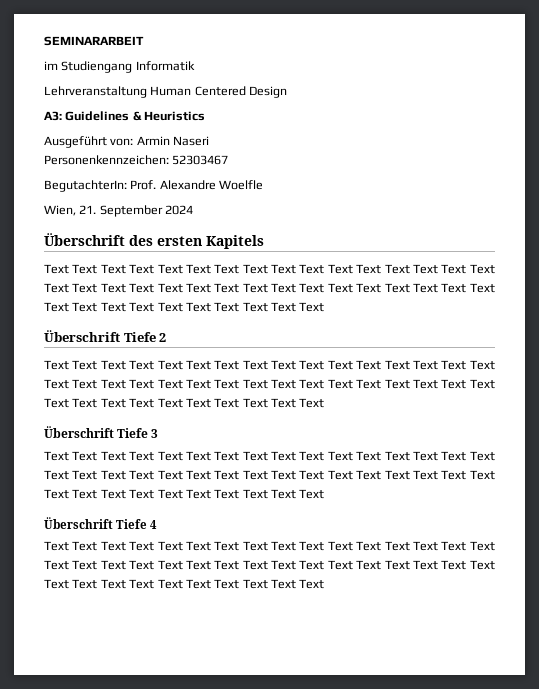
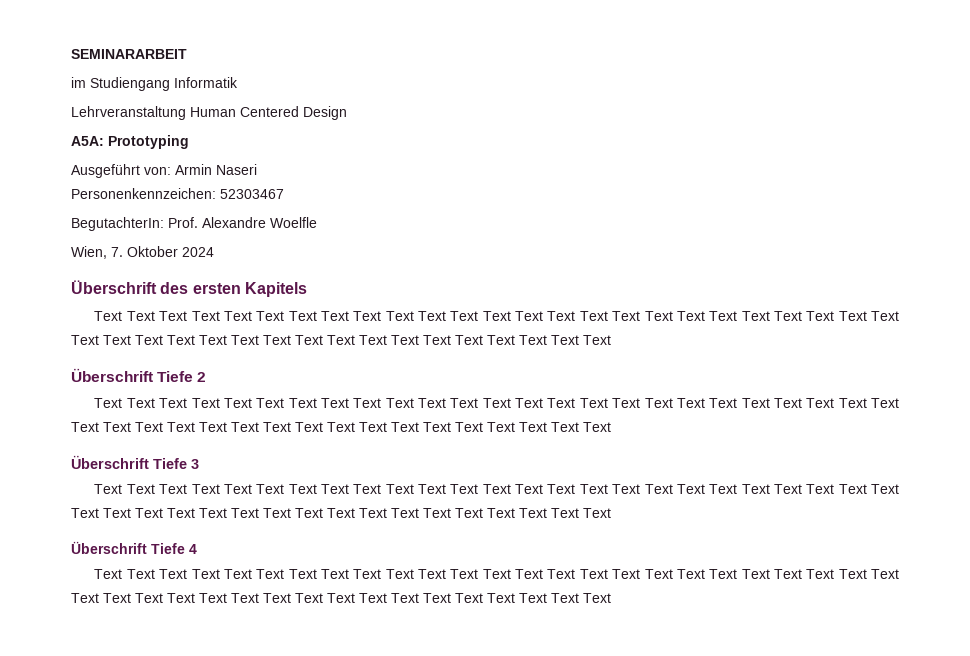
[44,111,206,121] A3: Guidelines & Heuristics -> [71,135,189,149] A5A: Prototyping
[79,205,163,217] 21. September -> [111,246,178,257] 7. Oktober

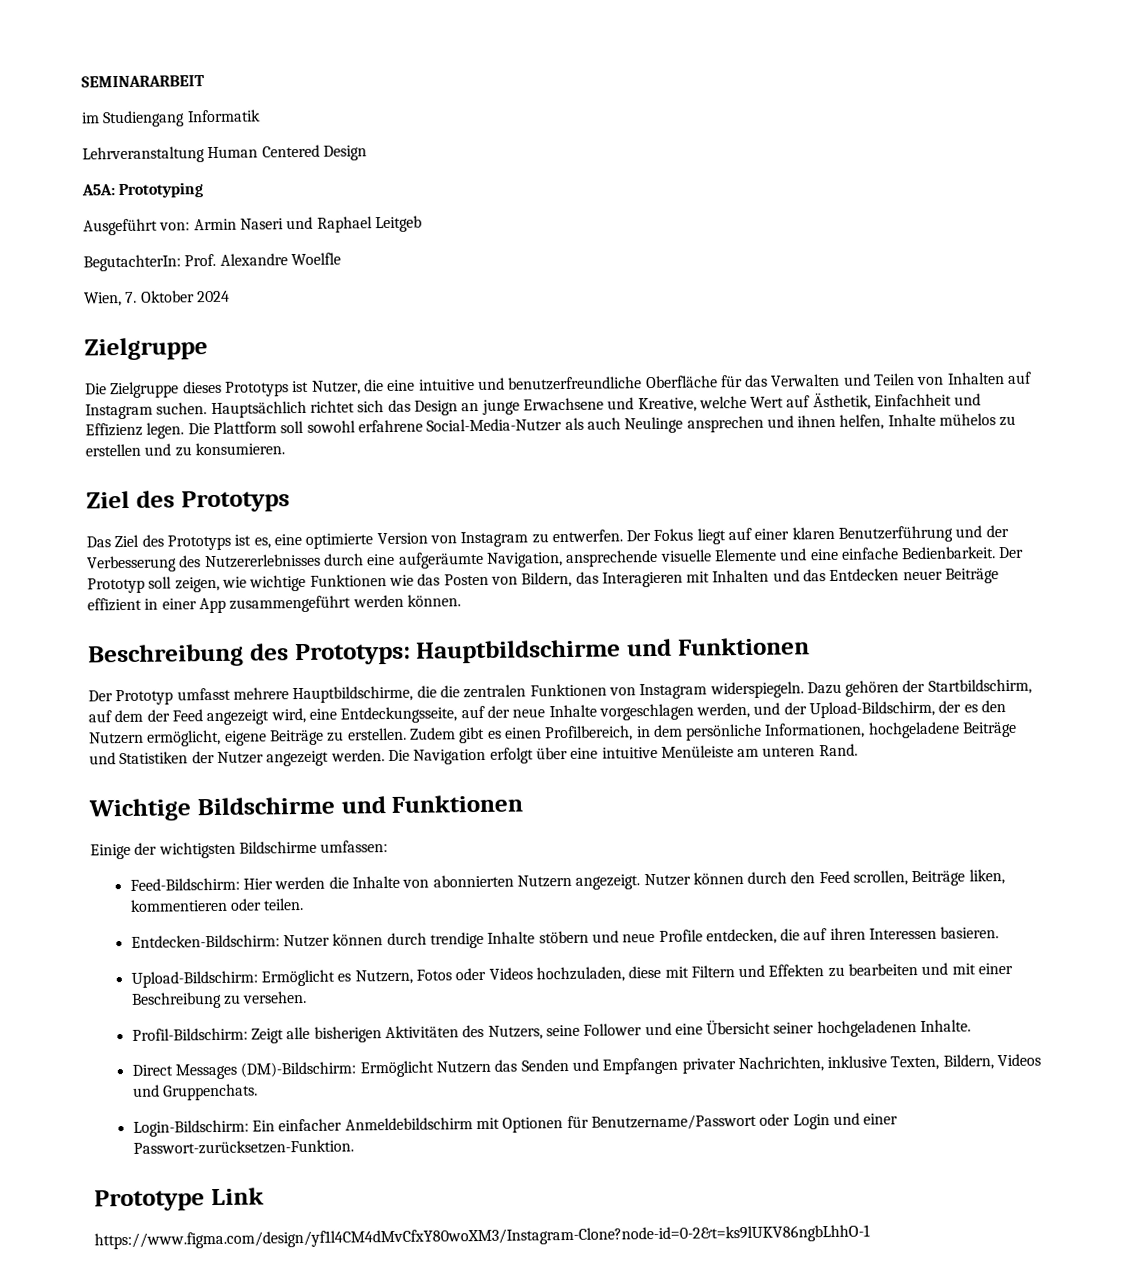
[71,188,284,199] // Personenkennzeichen: 52303467 -> [286,215,422,233] und Raphael Leitgeb
[71,280,307,297] [94,311,900,321] [71,335,611,345] [71,368,207,382] [94,398,900,408] [71,422,611,432] [71,455,199,469] [94,484,900,494] [71,508,611,518] [71,541,197,554] [94,569,900,579] [71,593,611,603] Überschrift des ersten Kapitels // Text Text Text Text Text Text Text Text Text Text Text Text Text Text Text Text Text Text Text Text Text Text Text Text Text Text Text Text Text Text Text Text Text Text Text Text Text Text Text Text Text Text // Überschrift Tiefe 2 // Text Text Text Text Text Text Text Text Text Text Text Text Text Text Text Text Text Text Text Text Text Text Text Text Text Text Text Text Text Text Text Text Text Text Text Text Text Text Text Text Text Text // Überschrift Tiefe 3 // Text Text Text Text Text Text Text Text Text Text Text Text Text Text Text Text Text Text Text Text Text Text Text Text Text Text Text Text Text Text Text Text Text Text Text Text Text Text Text Text Text Text // Überschrift Tiefe 4 // Text Text Text Text Text Text Text Text Text Text Text Text Text Text Text Text Text Text Text Text Text Text Text Text Text Text Text Text Text Text Text Text Text Text Text Text Text Text Text Text Text Text -> [84,337,208,361] [85,371,1033,399] [85,392,982,420] [85,413,1017,439] [85,442,285,457] [86,490,290,513] [86,524,1009,551] [87,546,1025,573] [87,568,1000,594] [87,594,461,614] [88,637,810,668] [88,678,1032,706] [88,699,1007,726] [89,721,1018,747] [89,743,858,767] [88,794,524,822] [90,840,389,860] [129,869,1005,891] [129,897,305,912] [130,926,1000,949] [130,962,1014,988] [130,990,308,1009] [131,1019,972,1044] [131,1053,1042,1080] [132,1083,258,1101] [132,1112,899,1137] [132,1139,354,1155] [94,1187,264,1212] [94,1224,870,1250] Zielgruppe // Die Zielgruppe dieses Prototyps ist Nutzer, die eine intuitive und benutzerfreundliche Oberfläche für das Verwalten und Teilen von Inhalten auf Instagram suchen. Hauptsächlich richtet sich das Design an junge Erwachsene und Kreative, welche Wert auf Ästhetik, Einfachheit und Effizienz legen. Die Plattform soll sowohl erfahrene Social-Media-Nutzer als auch Neulinge ansprechen und ihnen helfen, Inhalte mühelos zu erstellen und zu konsumieren. // Ziel des Prototyps // Das Ziel des Prototyps ist es, eine optimierte Version von Instagram zu entwerfen. Der Fokus liegt auf einer klaren Benutzerführung und der Verbesserung des Nutzererlebnisses durch eine aufgeräumte Navigation, ansprechende visuelle Elemente und eine einfache Bedienbarkeit. Der Prototyp soll zeigen, wie wichtige Funktionen wie das Posten von Bildern, das Interagieren mit Inhalten und das Entdecken neuer Beiträge effizient in einer App zusammengeführt werden können. // Beschreibung des Prototyps: Hauptbildschirme und Funktionen // Der Prototyp umfasst mehrere Hauptbildschirme, die die zentralen Funktionen von Instagram widerspiegeln. Dazu gehören der Startbildschirm, auf dem der Feed angezeigt wird, eine Entdeckungsseite, auf der neue Inhalte vorgeschlagen werden, und der Upload-Bildschirm, der es den Nutzern ermöglicht, eigene Beiträge zu erstellen. Zudem gibt es einen Profilbereich, in dem persönliche Informationen, hochgeladene Beiträge und Statistiken der Nutzer angezeigt werden. Die Navigation erfolgt über eine intuitive Menüleiste am unteren Rand. // Wichtige Bildschirme und Funktionen // Einige der wichtigsten Bildschirme umfassen: // Feed-Bildschirm: Hier werden die Inhalte von abonnierten Nutzern angezeigt. Nutzer können durch den Feed scrollen, Beiträge liken, kommentieren oder teilen. // Entdecken-Bildschirm: Nutzer können durch trendige Inhalte stöbern und neue Profile entdecken, die auf ihren Interessen basieren. // Upload-Bildschirm: Ermöglicht es Nutzern, Fotos oder Videos hochzuladen, diese mit Filtern und Effekten zu bearbeiten und mit einer Beschreibung zu versehen. // Profil-Bildschirm: Zeigt alle bisherigen Aktivitäten des Nutzers, seine Follower und eine Übersicht seiner hochgeladenen Inhalte. // Direct Messages (DM)-Bildschirm: Ermöglicht Nutzern das Senden und Empfangen privater Nachrichten, inklusive Texten, Bildern, Videos und Gruppenchats. // Login-Bildschirm: Ein einfacher Anmeldebildschirm mit Optionen für Benutzername/Passwort oder Login und einer Passwort-zurücksetzen-Funktion. // Prototype Link // https://www.figma.com/design/yf1l4CM4dMvCfxY80woXM3/Instagram-Clone?node-id=0-2&t=ks9lUKV86ngbLhhO-1

